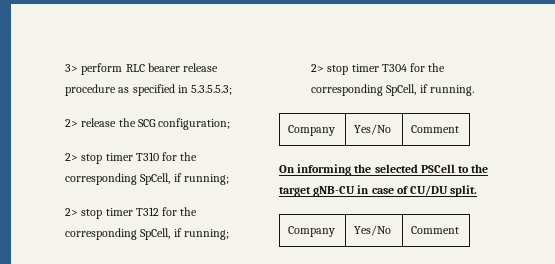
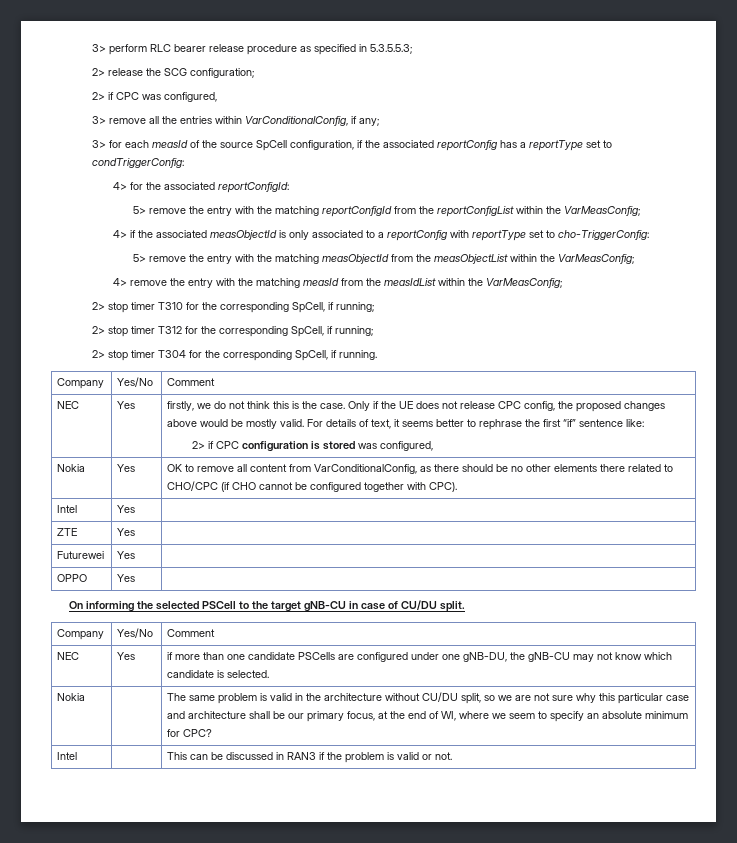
(230, 124) none -> [92,92,218,102] [92,116,380,126] [92,140,613,151] [92,158,185,168] [112,182,289,193] [133,206,641,217] [112,230,649,241] [133,254,635,264] [112,278,562,288] // 2> if CPC was configured, // 3> remove all the entries within VarConditionalConfig, if any; // 3> for each measId of the source SpCell configuration, if the associated reportConfig has a reportType set to condTriggerConfig: // 4> for the associated reportConfigId: // 5> remove the entry with the matching reportConfigId from the reportConfigList within the VarMeasConfig; // 4> if the associated measObjectId is only associated to a reportConfig with reportType set to cho-TriggerConfig: // 5> remove the entry with the matching measObjectId from the measObjectList within the VarMeasConfig; // 4> remove the entry with the matching measId from the measIdList within the VarMeasConfig;
(460, 129) none -> [57,401,80,409] [117,401,136,409] [167,401,666,412] [167,419,645,430] [192,441,434,452] [57,464,86,472] [117,464,136,472] [167,464,674,474] [167,481,458,492] [57,505,78,513] [117,505,136,513] [57,528,78,536] [117,528,136,536] [57,551,105,559] [117,551,136,559] [57,574,88,582] [117,574,136,582] // NEC | Yes | firstly, we do not think this is the case. Only if the UE does not release CPC config, the proposed changes above would be mostly valid. For details of text, it seems better to rephrase the first “if” sentence like: // 2> if CPC configuration is stored was configured, // Nokia | Yes | OK to remove all content from VarConditionalConfig, as there should be no other elements there related to CHO/CPC (if CHO cannot be configured together with CPC). // Intel | Yes | // ZTE | Yes | // Futurewei | Yes | // OPPO | Yes |
(460, 230) none -> [57,652,80,660] [117,652,136,660] [167,652,673,662] [167,670,270,678] [57,693,86,701] [167,692,690,704] [167,711,689,722] [167,729,213,737] [57,752,78,760] [167,752,453,763] // NEC | Yes | if more than one candidate PSCells are configured under one gNB-DU, the gNB-CU may not know which candidate is selected. // Nokia | | The same problem is valid in the architecture without CU/DU split, so we are not sure why this particular case and architecture shall be our primary focus, at the end of WI, where we seem to specify an absolute minimum for CPC? // Intel | | This can be discussed in RAN3 if the problem is valid or not.

